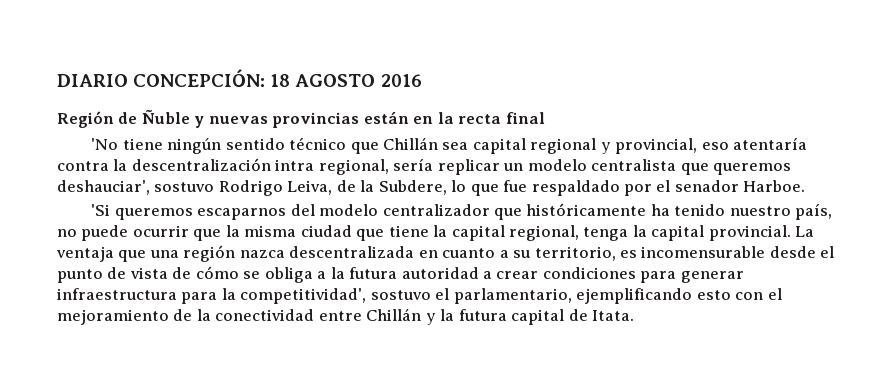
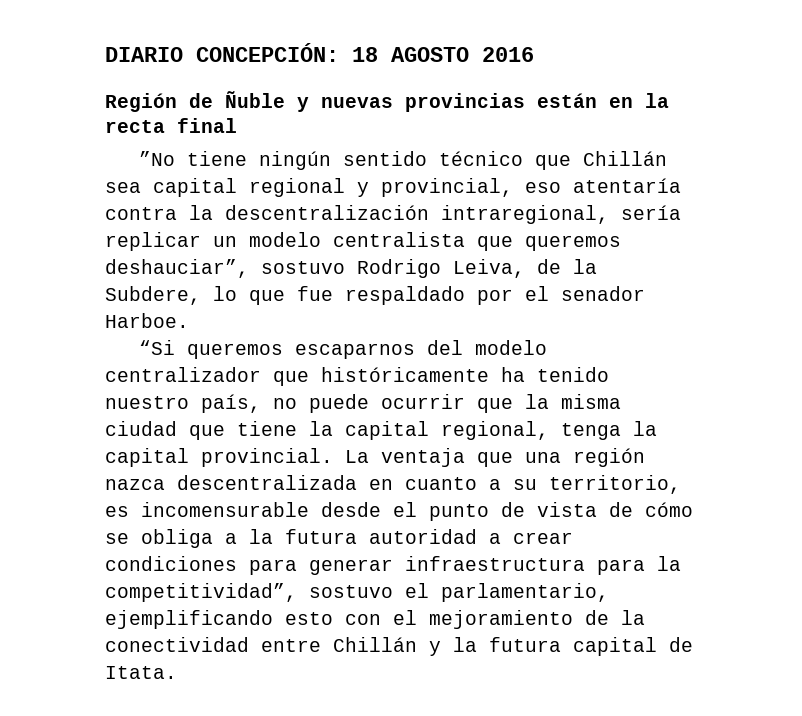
[91,138,119,150] 'No -> [138,151,175,166] ”No
[275,159,389,175] intra regional, -> [441,205,609,224] intraregional,
[57,180,150,195] deshauciar', -> [105,259,249,278] deshauciar”,
[91,204,111,216] 'Si -> [138,340,175,355] “Si
[240,288,367,304] competitividad', -> [105,583,297,602] competitividad”,

